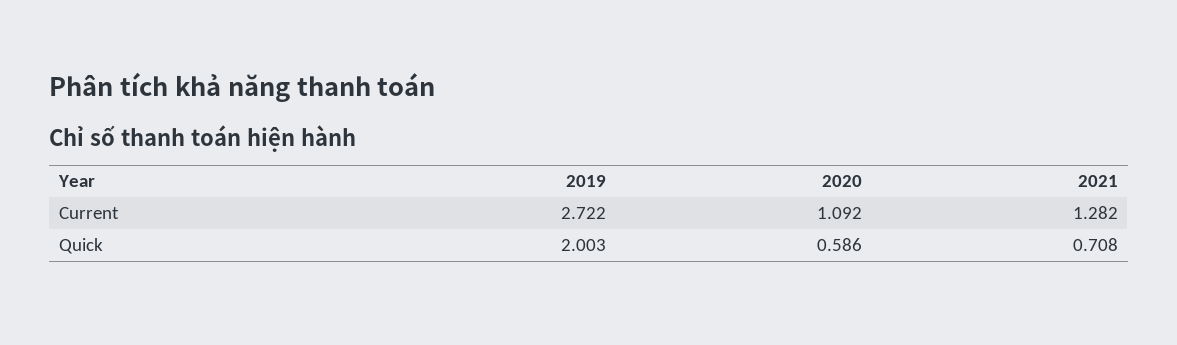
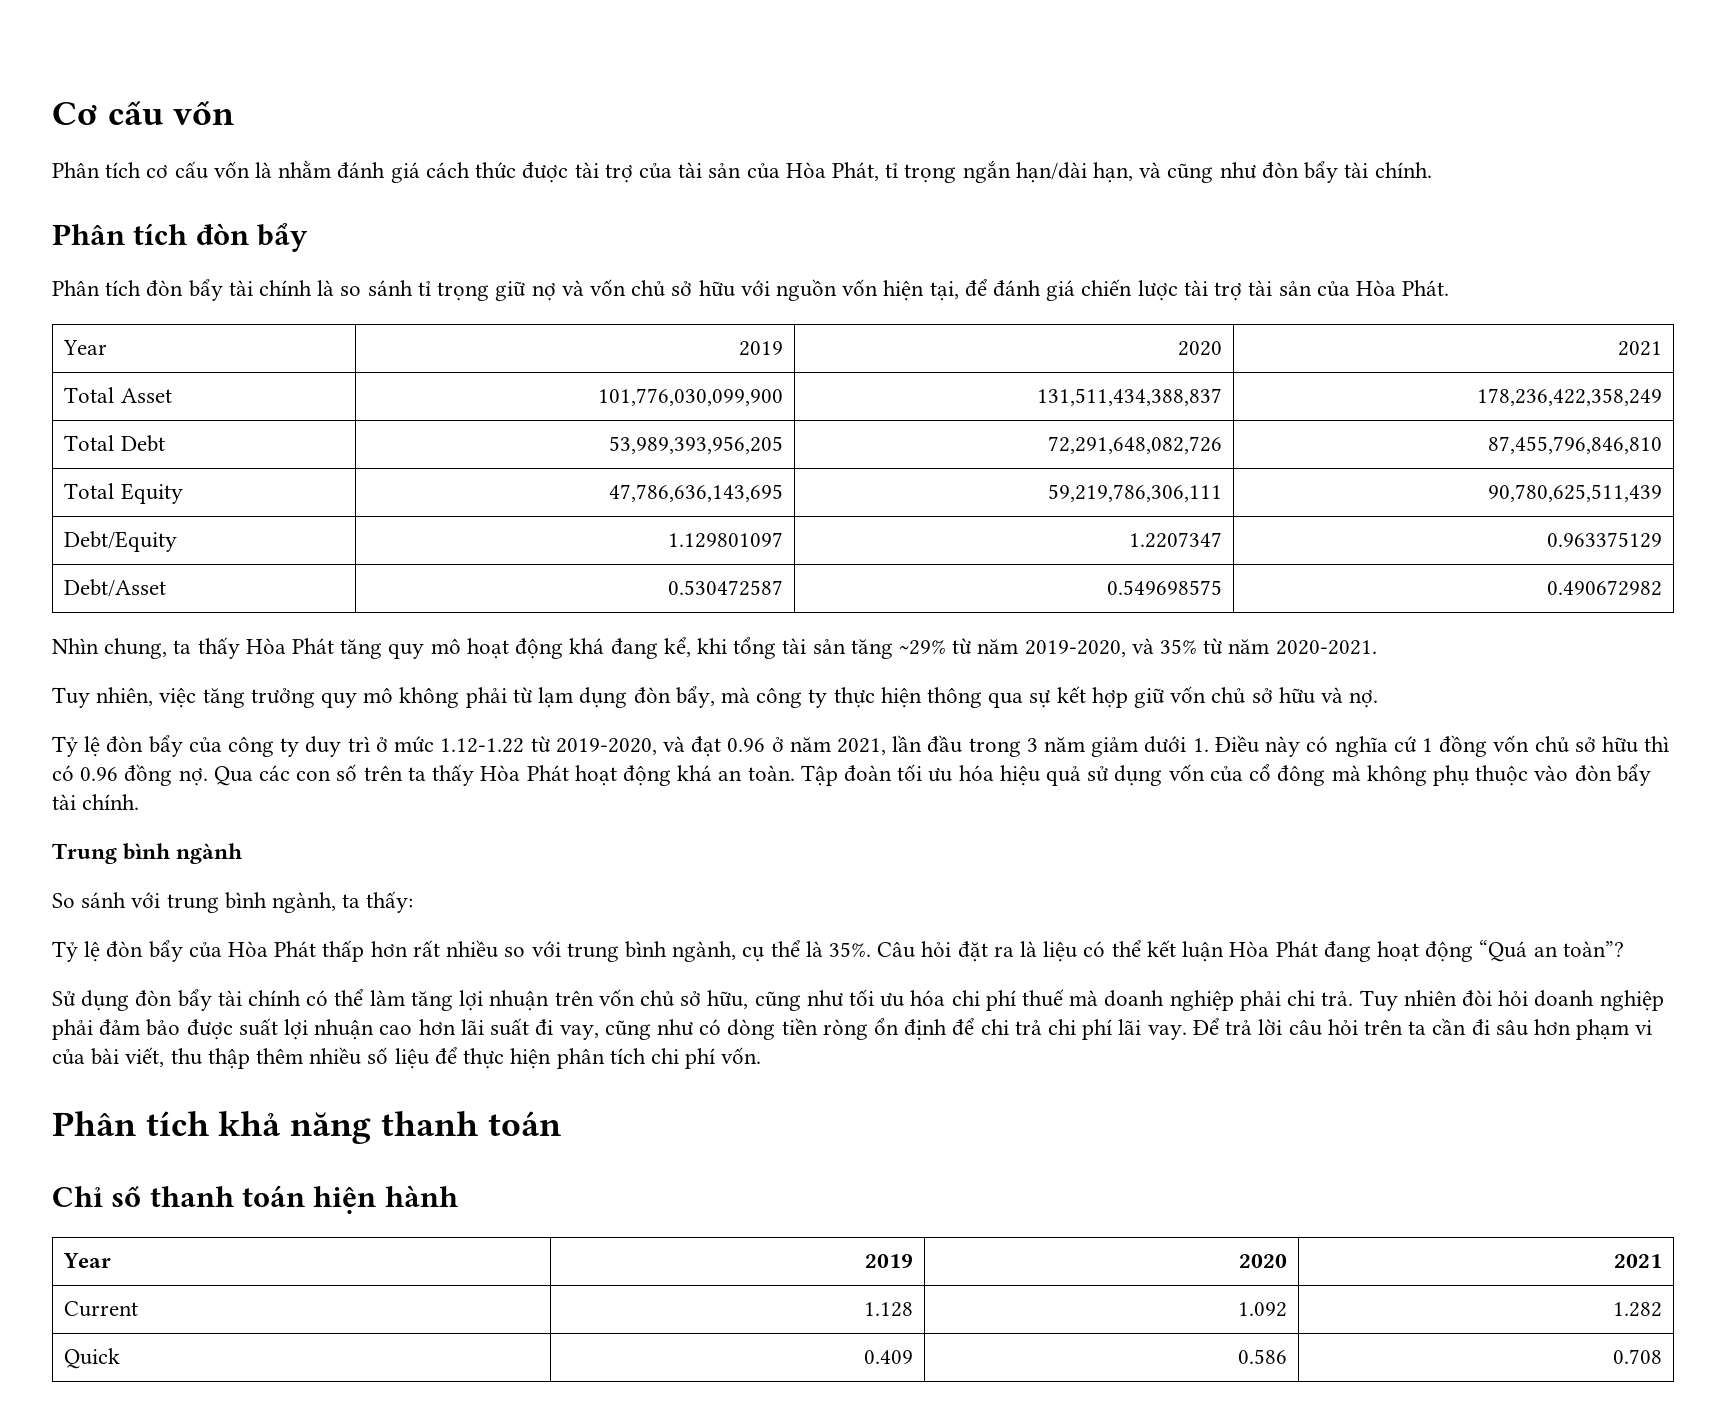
(49, 85) none -> [52,101,235,125] [52,160,1432,183] [52,223,309,252] [52,279,1450,301] [63,340,108,355] [738,341,783,356] [1177,341,1222,356] [1617,341,1662,356] [64,387,172,403] [597,388,783,406] [1036,388,1222,406] [1476,388,1662,406] [64,435,165,452] [608,436,783,454] [1047,436,1222,454] [1487,436,1662,454] [64,483,183,504] [608,484,783,502] [1047,484,1222,502] [1487,484,1662,502] [64,531,178,552] [667,532,783,548] [1128,532,1222,548] [1546,532,1662,548] [64,579,167,597] [667,580,783,596] [1106,580,1222,595] [1546,580,1662,596] [52,637,1377,659] [52,686,1379,708] [52,735,1670,757] [52,764,1651,786] [52,794,140,810] [52,843,244,864] [52,891,414,913] [52,940,1624,962] [52,989,1664,1011] [52,1018,1653,1040] [52,1047,762,1069] Cơ cấu vốn // Phân tích cơ cấu vốn là nhằm đánh giá cách thức được tài trợ của tài sản của Hòa Phát, tỉ trọng ngắn hạn/dài hạn, và cũng như đòn bẩy tài chính. // Phân tích đòn bẩy // Phân tích đòn bẩy tài chính là so sánh tỉ trọng giữ nợ và vốn chủ sở hữu với nguồn vốn hiện tại, để đánh giá chiến lược tài trợ tài sản của Hòa Phát. // Year | 2019 | 2020 | 2021 // Total Asset | 101,776,030,099,900 | 131,511,434,388,837 | 178,236,422,358,249 // Total Debt | 53,989,393,956,205 | 72,291,648,082,726 | 87,455,796,846,810 // Total Equity | 47,786,636,143,695 | 59,219,786,306,111 | 90,780,625,511,439 // Debt/Equity | 1.129801097 | 1.2207347 | 0.963375129 // Debt/Asset | 0.530472587 | 0.549698575 | 0.490672982 // Nhìn chung, ta thấy Hòa Phát tăng quy mô hoạt động khá đang kể, khi tổng tài sản tăng ~29% từ năm 2019-2020, và 35% từ năm 2020-2021. // Tuy nhiên, việc tăng trưởng quy mô không phải từ lạm dụng đòn bẩy, mà công ty thực hiện thông qua sự kết hợp giữ vốn chủ sở hữu và nợ. // Tỷ lệ đòn bẩy của công ty duy trì ở mức 1.12-1.22 từ 2019-2020, và đạt 0.96 ở năm 2021, lần đầu trong 3 năm giảm dưới 1. Điều này có nghĩa cứ 1 đồng vốn chủ sở hữu thì có 0.96 đồng nợ. Qua các con số trên ta thấy Hòa Phát hoạt động khá an toàn. Tập đoàn tối ưu hóa hiệu quả sử dụng vốn của cổ đông mà không phụ thuộc vào đòn bẩy tài chính. // Trung bình ngành // So sánh với trung bình ngành, ta thấy: // Tỷ lệ đòn bẩy của Hòa Phát thấp hơn rất nhiều so với trung bình ngành, cụ thể là 35%. Câu hỏi đặt ra là liệu có thể kết luận Hòa Phát đang hoạt động “Quá an toàn”? // Sử dụng đòn bẩy tài chính có thể làm tăng lợi nhuận trên vốn chủ sở hữu, cũng như tối ưu hóa chi phí thuế mà doanh nghiệp phải chi trả. Tuy nhiên đòi hỏi doanh nghiệp phải đảm bảo được suất lợi nhuận cao hơn lãi suất đi vay, cũng như có dòng tiền ròng ổn định để chi trả chi phí lãi vay. Để trả lời câu hỏi trên ta cần đi sâu hơn phạm vi của bài viết, thu thập thêm nhiều số liệu để thực hiện phân tích chi phí vốn. //
[561,207,607,219] 2.722 -> [863,1302,913,1317] 1.128
[561,239,607,251] 2.003 -> [863,1350,913,1364] 0.409

